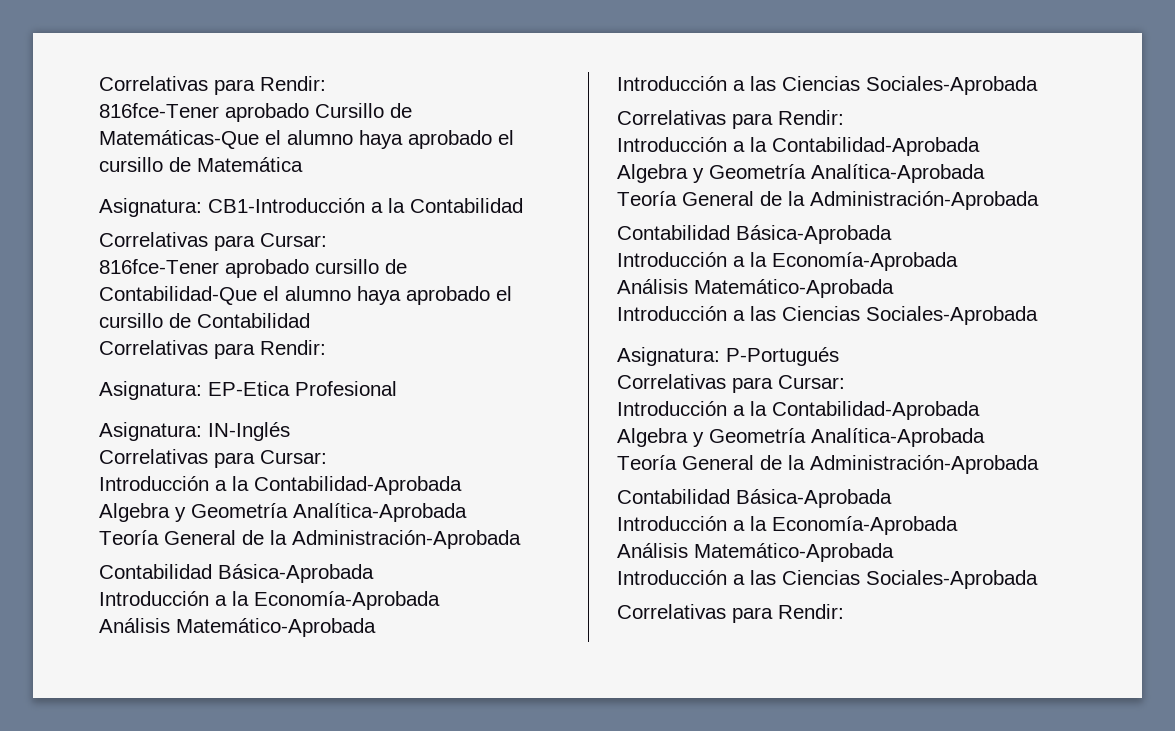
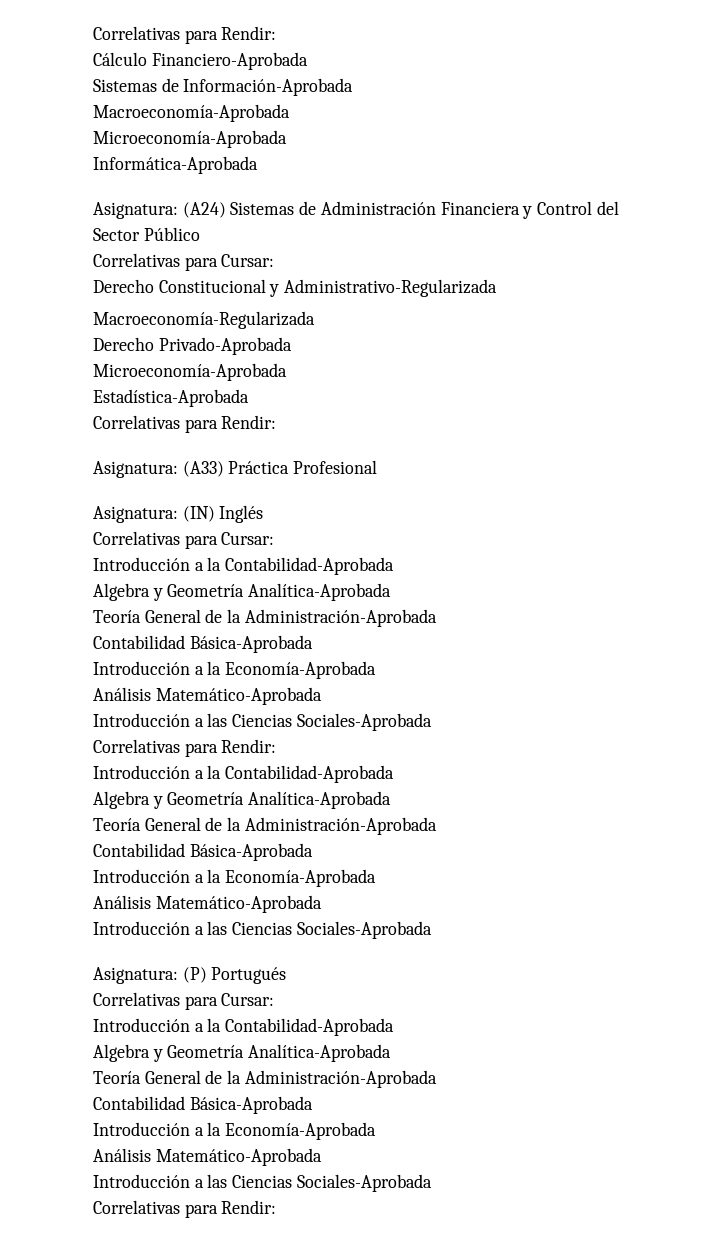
[99,76,326,95] [99,103,412,122] [99,130,514,149] [99,157,303,172] [99,198,523,217] [99,232,327,251] [99,259,407,278] [99,286,512,305] [99,313,310,328] Correlativas para Rendir: // 816fce-Tener aprobado Cursillo de Matemáticas-Que el alumno haya aprobado el cursillo de Matemática // Asignatura: CB1-Introducción a la Contabilidad // Correlativas para Cursar: // 816fce-Tener aprobado cursillo de Contabilidad-Que el alumno haya aprobado el cursillo de Contabilidad -> [93,26,277,44] [93,52,308,70] [93,78,354,96] [93,104,290,122] [93,130,287,148] [93,156,258,174] [93,201,619,219] [93,227,200,241] [93,253,275,271] [93,279,498,297] [93,311,315,329] [93,337,292,355] [93,363,287,381] [93,389,249,407] Correlativas para Rendir: // Cálculo Financiero-Aprobada // Sistemas de Información-Aprobada // Macroeconomía-Aprobada // Microeconomía-Aprobada // Informática-Aprobada // Asignatura: (A24) Sistemas de Administración Financiera y Control del Sector Público // Correlativas para Cursar: // Derecho Constitucional y Administrativo-Regularizada // Macroeconomía-Regularizada // Derecho Privado-Aprobada // Microeconomía-Aprobada // Estadística-Aprobada
[208,381,290,396] EP-Etica -> [182,461,290,477] (A33) Práctica
[208,422,290,441] IN-Inglés -> [182,505,264,523] (IN) Inglés
[726,347,839,366] P-Portugués -> [182,967,287,984] (P) Portugués

